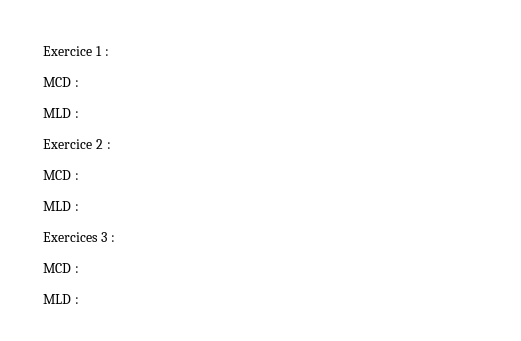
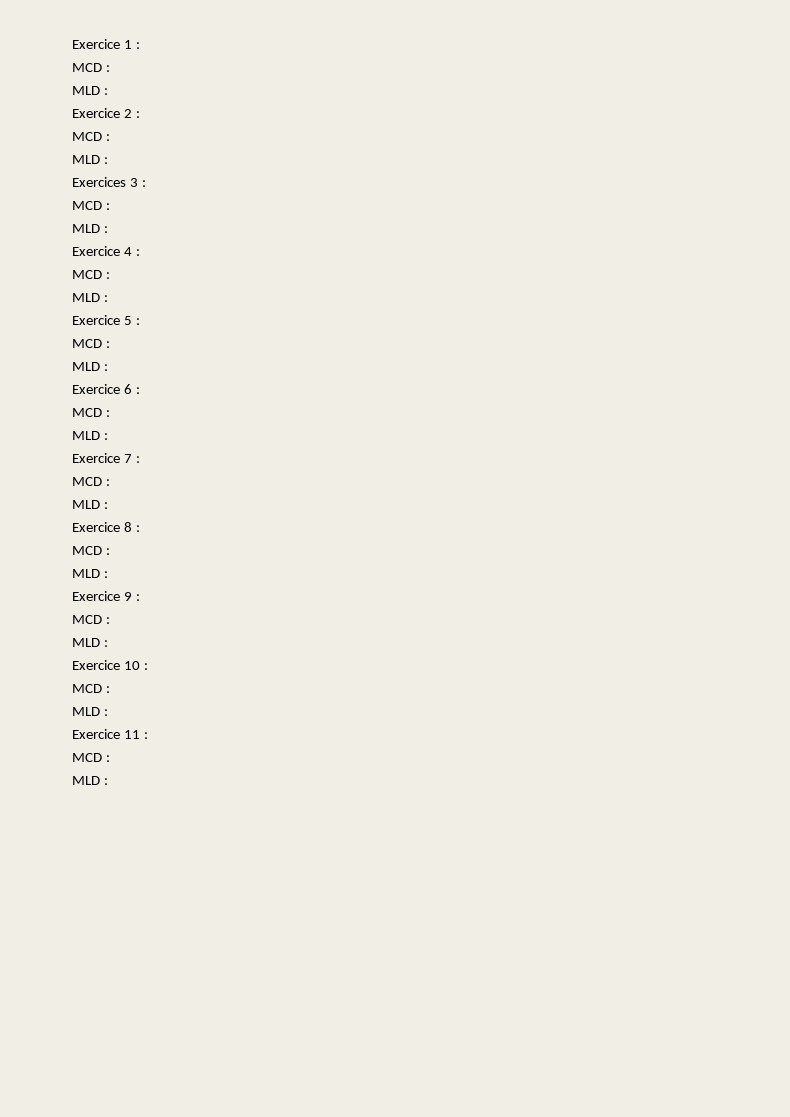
(79, 300) none -> [72,246,140,256] [72,270,110,279] [72,293,108,302] [72,315,140,325] [72,339,110,348] [72,362,108,371] [72,384,140,394] [72,408,110,417] [72,431,108,440] [72,453,140,463] [72,477,110,486] [72,500,108,509] [72,522,140,532] [72,546,110,555] [72,569,108,578] [72,591,140,601] [72,615,110,624] [72,638,108,647] [72,660,148,670] [72,684,110,693] [72,707,108,716] [72,729,148,739] [72,753,110,762] [72,776,108,785] // Exercice 4 : // MCD : // MLD : // Exercice 5 : // MCD : // MLD : // Exercice 6 : // MCD : // MLD : // Exercice 7 : // MCD : // MLD : // Exercice 8 : // MCD : // MLD : // Exercice 9 : // MCD : // MLD : // Exercice 10 : // MCD : // MLD : // Exercice 11 : // MCD : // MLD :

